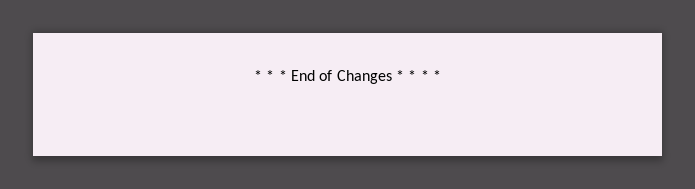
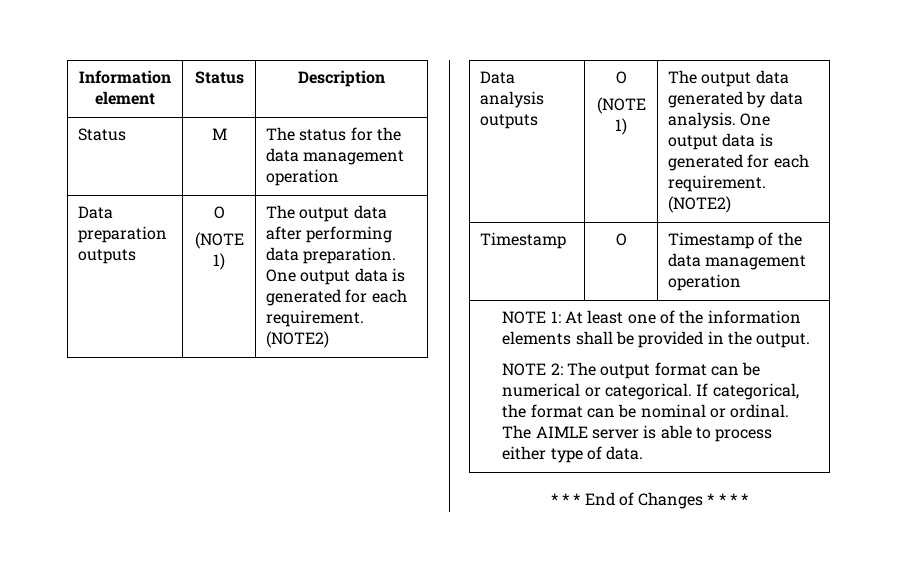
(254, 75) none -> [79,70,171,84] [95,91,155,105] [194,71,244,84] [298,70,385,87] [77,128,126,141] [211,128,227,140] [265,127,401,141] [265,148,405,165] [265,169,339,186] [77,206,113,219] [77,226,167,243] [77,249,136,264] [213,206,225,219] [194,232,244,249] [213,253,225,270] [265,205,387,222] [265,226,393,243] [265,247,397,264] [265,268,405,285] [265,289,407,306] [265,310,364,327] [265,331,329,348] [479,71,515,84] [479,91,544,108] [479,114,538,129] [615,71,627,84] [596,97,646,114] [615,118,627,135] [667,70,789,87] [667,91,803,108] [667,112,771,129] [667,133,773,150] [667,154,809,171] [667,175,766,192] [667,196,731,213] [479,232,566,249] [615,233,627,246] [667,232,802,249] [667,253,807,270] [667,274,741,291] [502,310,801,324] [502,331,811,348] [502,362,761,379] [502,383,799,400] [502,404,790,418] [502,425,773,442] [502,446,644,463] Information element | Status | Description // Status | M | The status for the data management operation // Data preparation outputs | O // (NOTE 1) | The output data after performing data preparation. One output data is generated for each requirement. (NOTE2) // Data analysis outputs | O // (NOTE 1) | The output data generated by data analysis. One output data is generated for each requirement. (NOTE2) // Timestamp | O | Timestamp of the data management operation // NOTE 1: At least one of the information elements shall be provided in the output. // NOTE 2: The output format can be numerical or categorical. If categorical, the format can be nominal or ordinal. The AIMLE server is able to process either type of data. //

